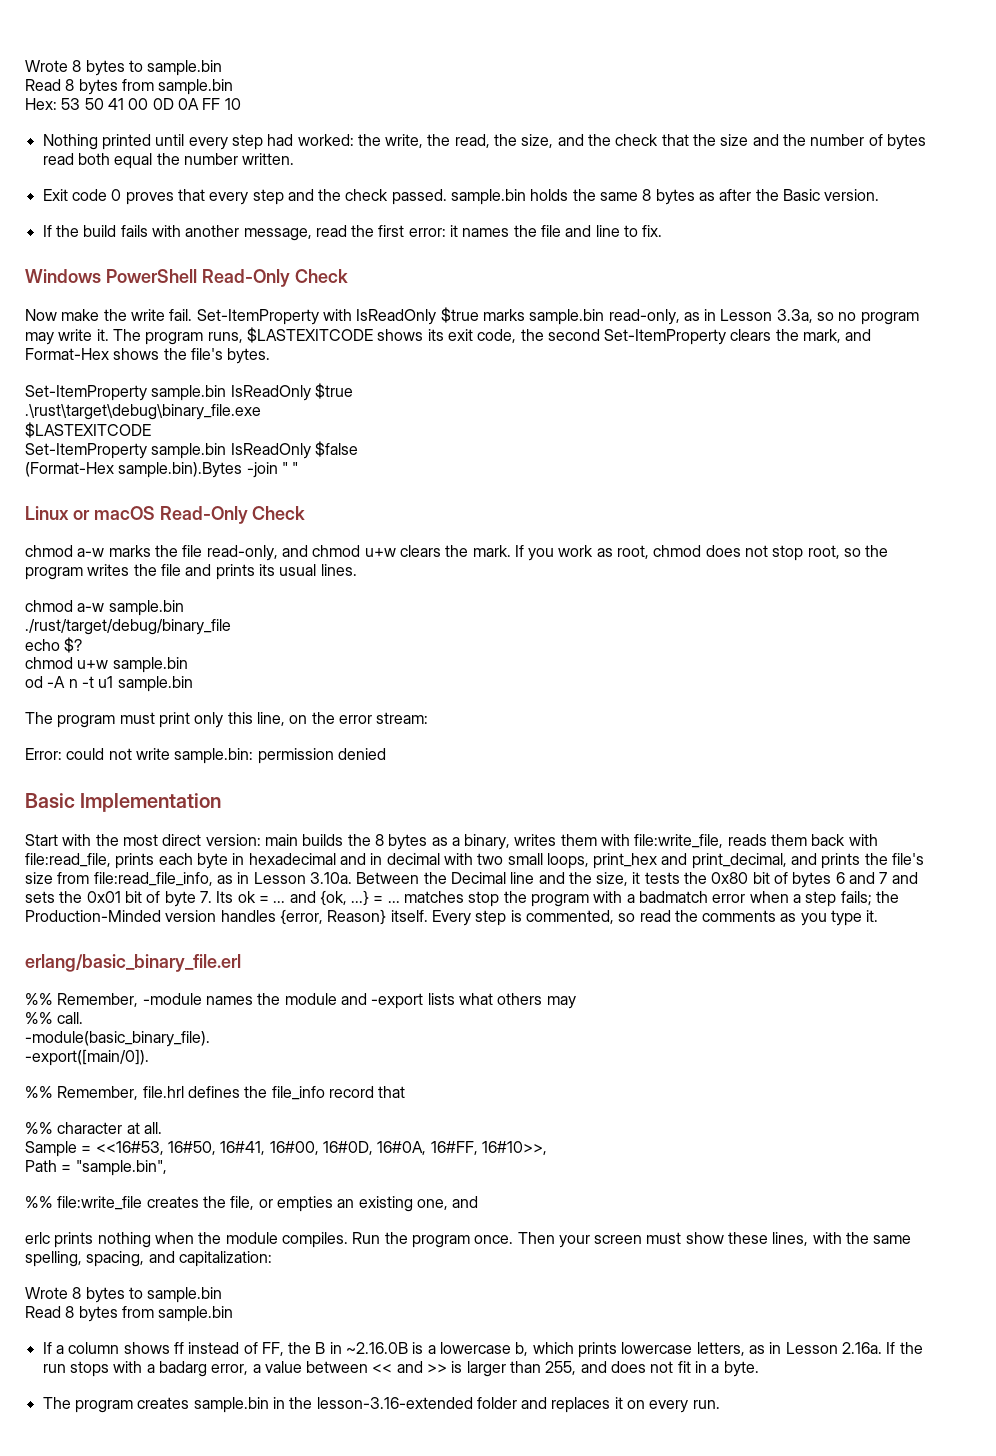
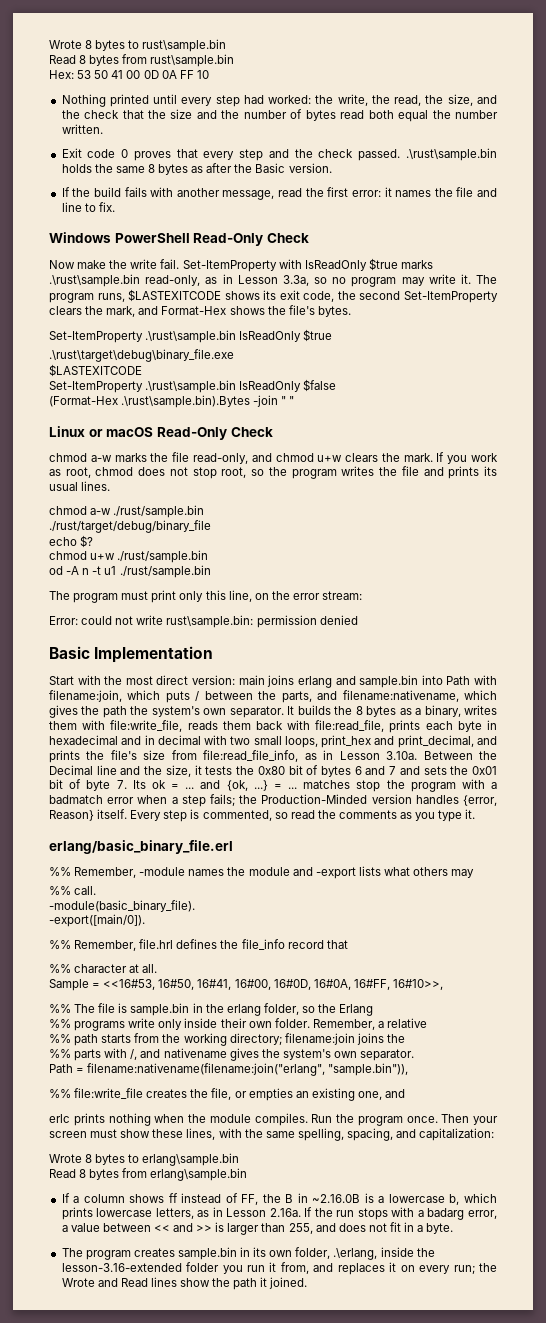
[25,60,223,76] [25,79,234,95] Wrote 8 bytes to sample.bin // Read 8 bytes from sample.bin -> [49,39,227,52] [49,54,235,67] Wrote 8 bytes to rust\sample.bin // Read 8 bytes from rust\sample.bin
[451,189,527,205] sample.bin -> [405,148,497,161] .\rust\sample.bin
[529,309,605,325] sample.bin -> [49,274,140,287] .\rust\sample.bin
[151,385,227,401] sample.bin -> [145,330,237,343] .\rust\sample.bin
[151,443,227,459] sample.bin -> [145,380,237,393] .\rust\sample.bin
[118,462,243,478] sample.bin).Bytes -> [121,395,251,408] .\rust\sample.bin).Bytes
[108,600,184,616] sample.bin -> [113,505,205,518] ./rust/sample.bin
[112,657,188,673] sample.bin -> [117,550,209,563] ./rust/sample.bin
[117,676,193,692] sample.bin -> [119,565,211,578] ./rust/sample.bin
[174,748,254,764] sample.bin: -> [166,615,254,628] rust\sample.bin:
(298, 840) none -> [267,675,498,688] [49,690,497,703] [49,705,295,718] joins erlang and sample.bin into Path with filename:join, which puts / between the parts, and filename:nativename, which gives the path the system's own separator. It
(547, 1148) none -> [49,1003,374,1016] [49,1018,428,1031] [49,1033,405,1046] [49,1048,415,1061] // %% The file is sample.bin in the erlang folder, so the Erlang // %% programs write only inside their own folder. Remember, a relative // %% path starts from the working directory; filename:join joins the // %% parts with /, and nativename gives the system's own separator.
[75,1160,167,1176] "sample.bin", -> [87,1063,409,1076] filename:nativename(filename:join("erlang", "sample.bin")),
[147,1287,223,1303] [25,1306,234,1322] sample.bin // Read 8 bytes from sample.bin -> [142,1153,240,1166] [49,1168,248,1181] erlang\sample.bin // Read 8 bytes from erlang\sample.bin
[289,1397,517,1409] the lesson-3.16-extended folder -> [253,1247,435,1260] [61,1262,309,1274] its own folder, .\erlang, inside the lesson-3.16-extended folder you run it from,
[692,1400,720,1409] run. -> [453,1263,497,1275] [61,1277,308,1290] run; the Wrote and Read lines show the path it joined.

